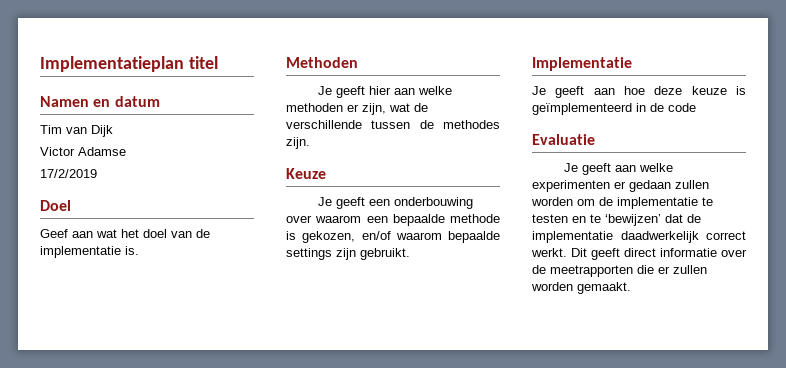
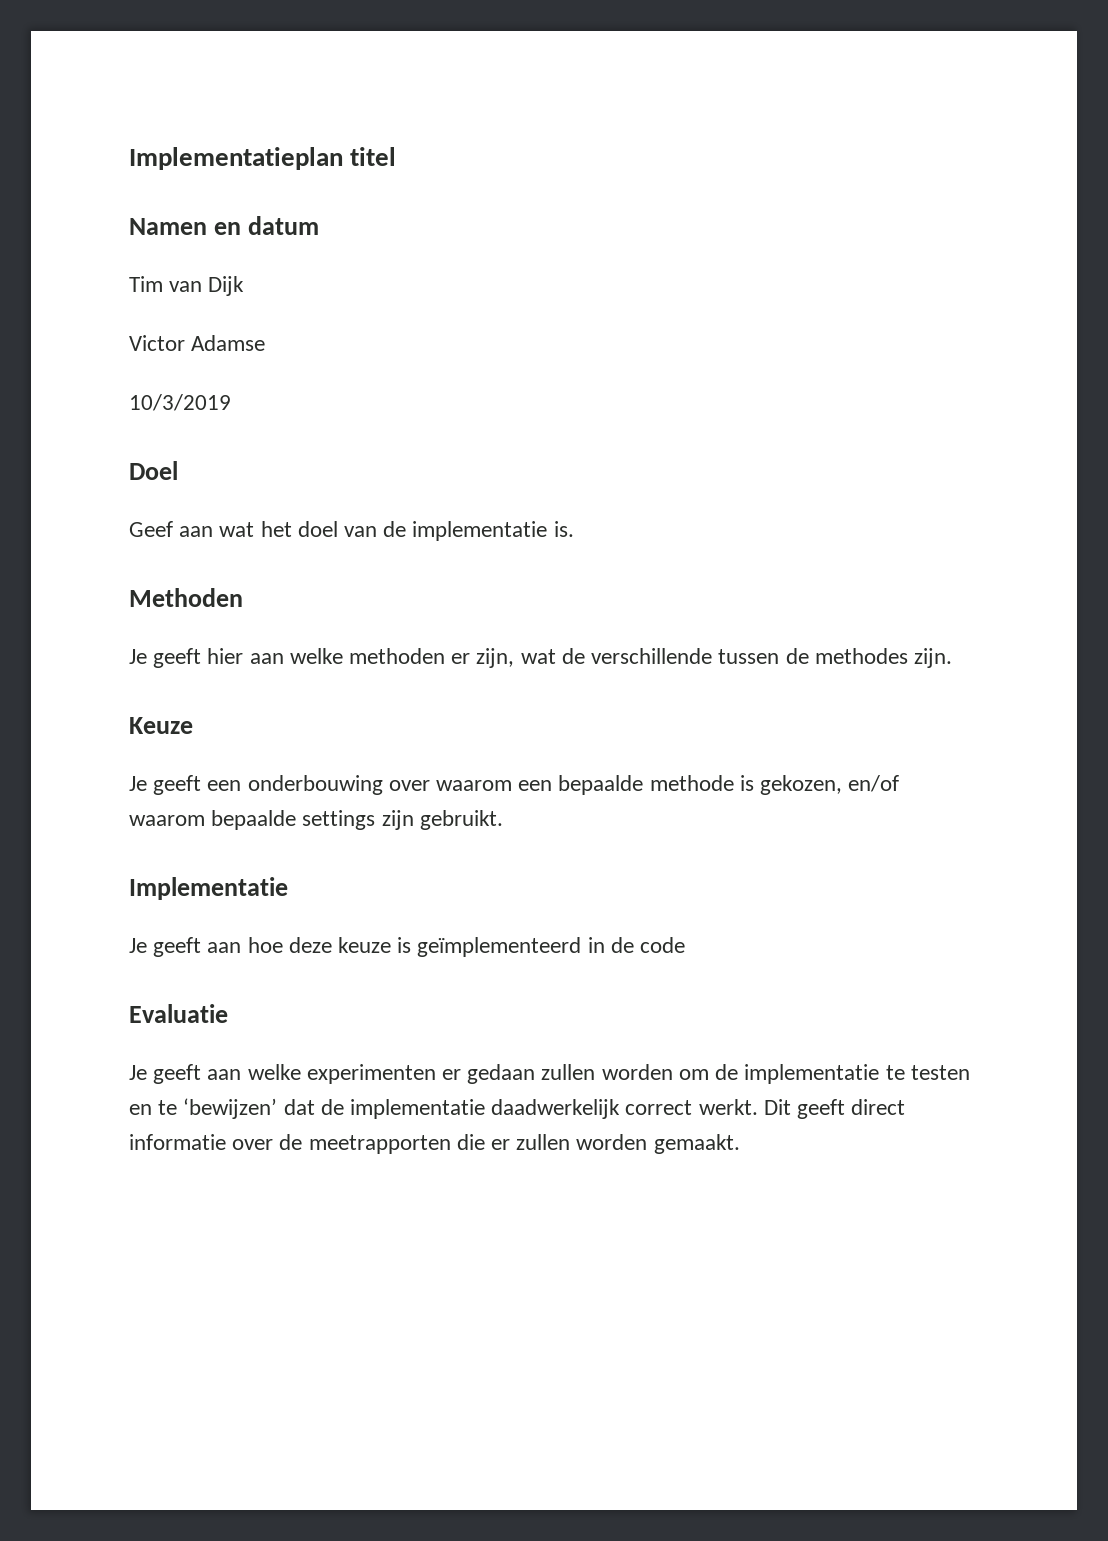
[40,169,97,178] 17/2/2019 -> [129,394,231,411] 10/3/2019

